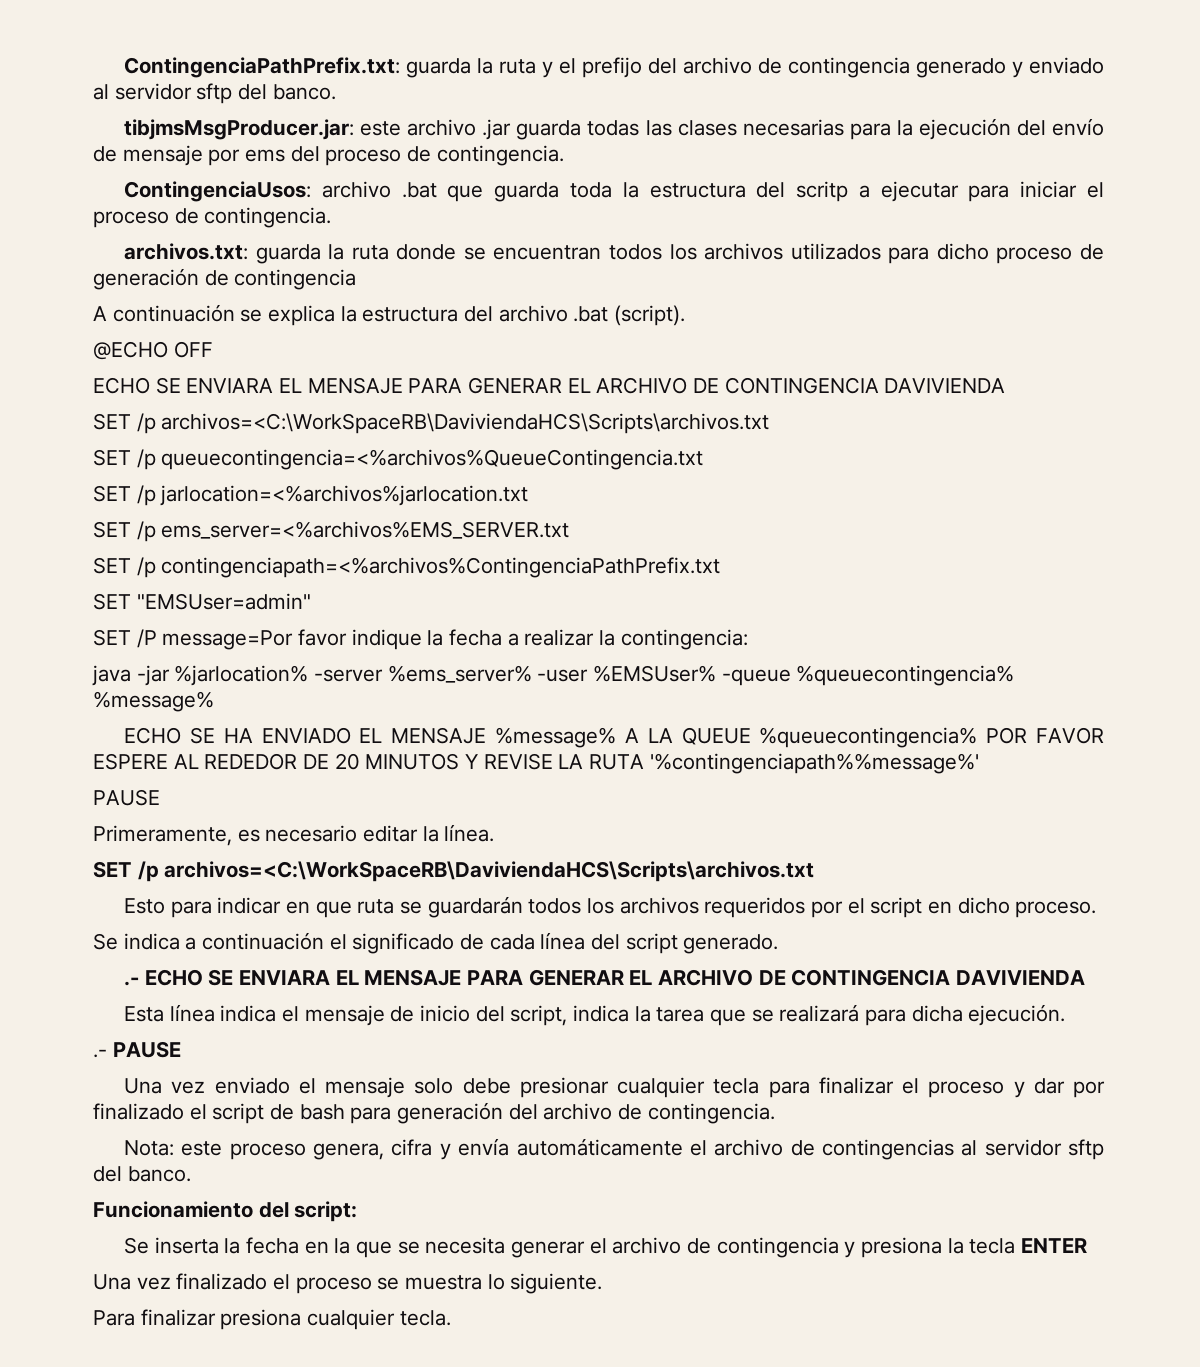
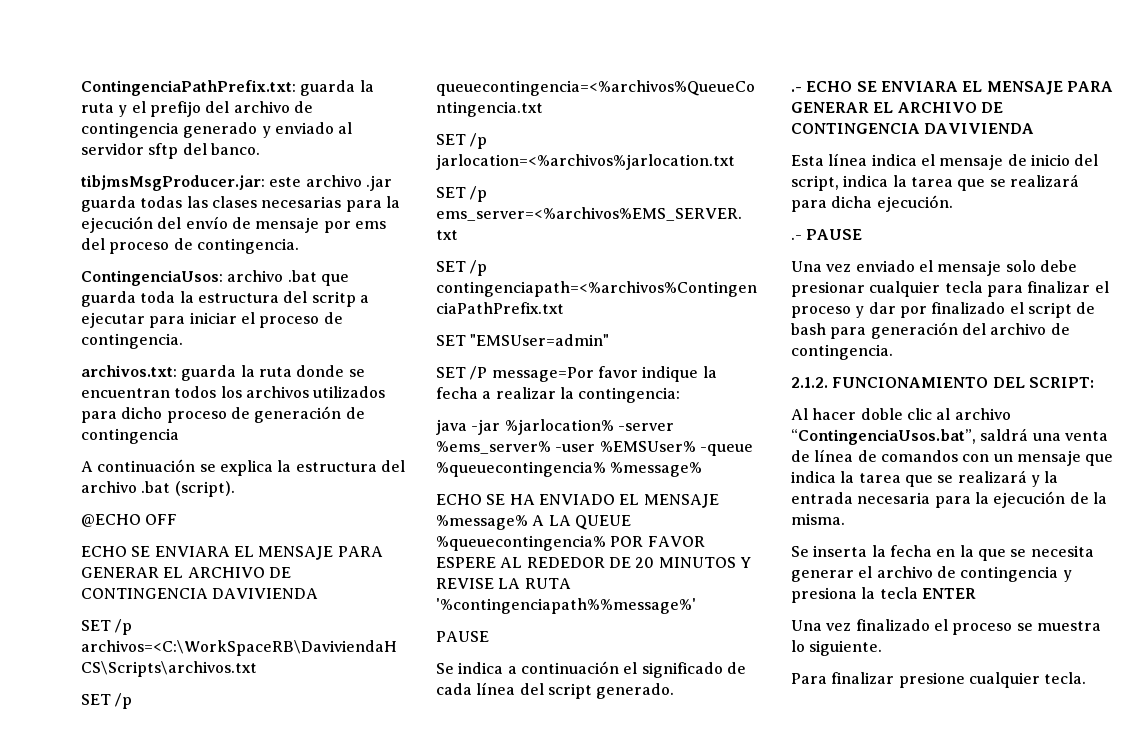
[93,824,495,846] [93,861,815,882] [124,896,1097,918] // Primeramente, es necesario editar la línea. // SET /p archivos=<C:\WorkSpaceRB\DaviviendaHCS\Scripts\archivos.txt // Esto para indicar en que ruta se guardarán todos los archivos requeridos por el script en dicho proceso. -> (489, 636) none
[124,1138,1104,1160] [93,1166,191,1182] [93,1201,358,1222] Nota: este proceso genera, cifra y envía automáticamente el archivo de contingencias al servidor sftp del banco. // Funcionamiento del script: -> [791,377,1094,388] [791,408,1011,420] [791,428,1108,445] [791,449,1114,466] [791,470,1059,487] [791,491,1107,508] [791,513,845,525] 2.1.2. FUNCIONAMIENTO DEL SCRIPT: // Al hacer doble clic al archivo “ContingenciaUsos.bat”, saldrá una venta de línea de comandos con un mensaje que indica la tarea que se realizará y la entrada necesaria para la ejecución de la misma.
[220,1309,302,1330] presiona -> [898,672,965,688] presione

